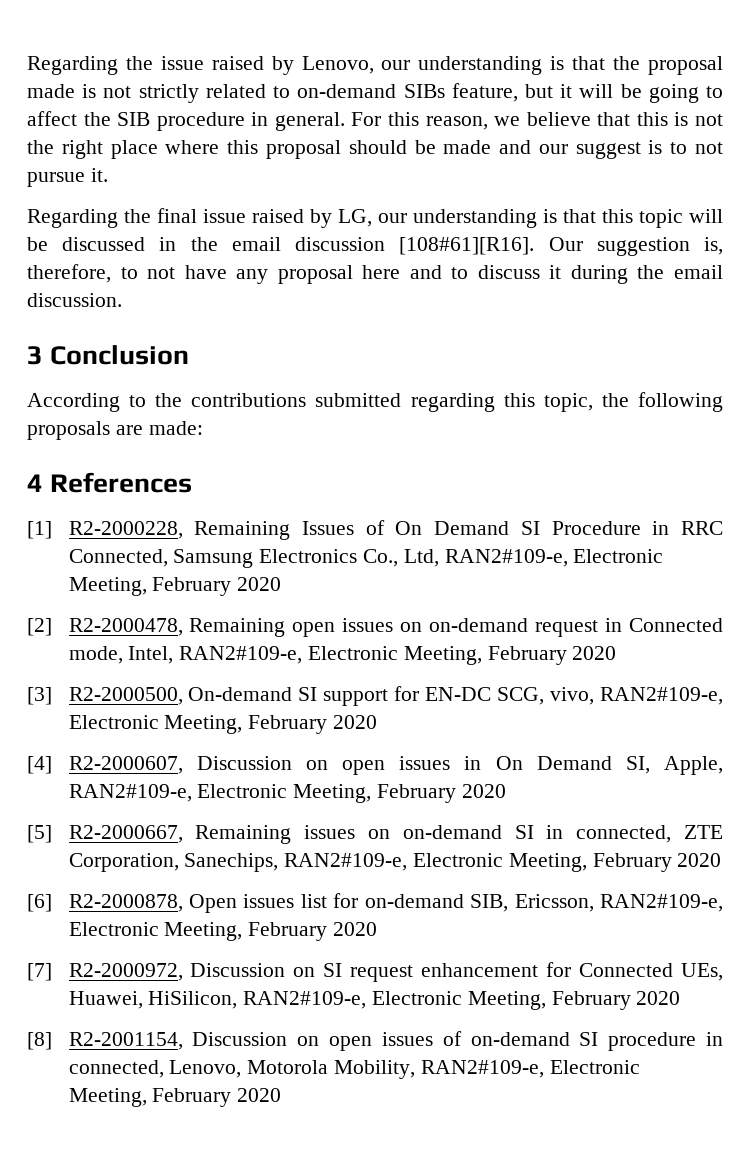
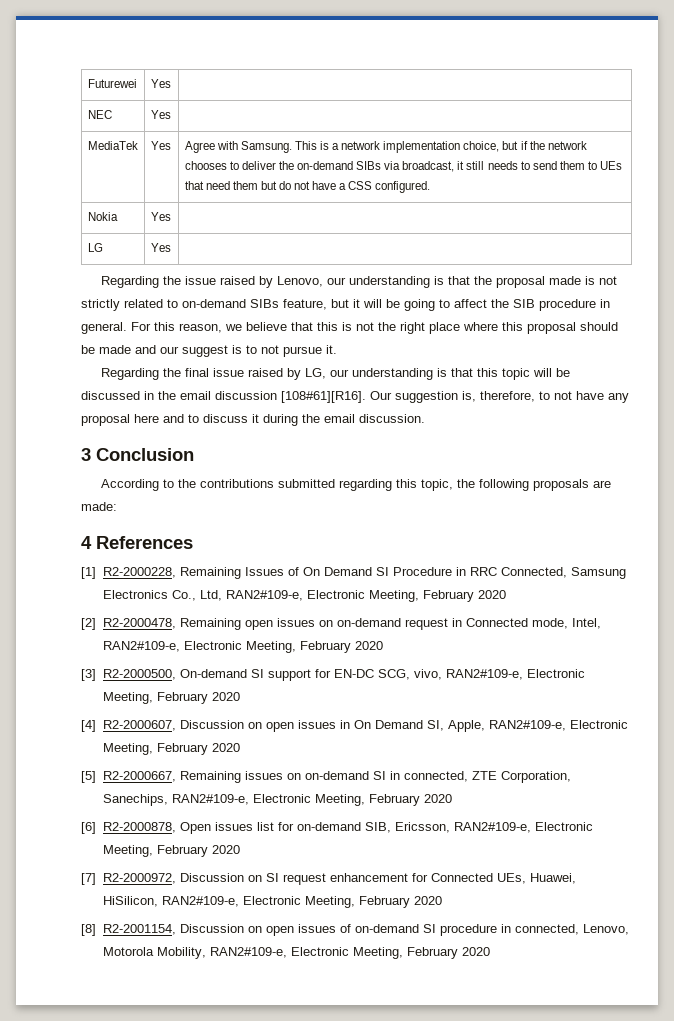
(27, 65) none -> [87,79,137,88] [150,79,171,88] [87,110,112,119] [150,110,171,119] [87,141,138,150] [150,141,171,150] [184,141,587,153] [184,161,623,172] [184,181,431,193] [87,212,118,221] [150,212,171,221] [87,243,103,252] [150,243,171,252] Futurewei | Yes | // NEC | Yes | // MediaTek | Yes | Agree with Samsung. This is a network implementation choice, but if the network chooses to deliver the on-demand SIBs via broadcast, it still needs to send them to UEs that need them but do not have a CSS configured. // Nokia | Yes | // LG | Yes | //

